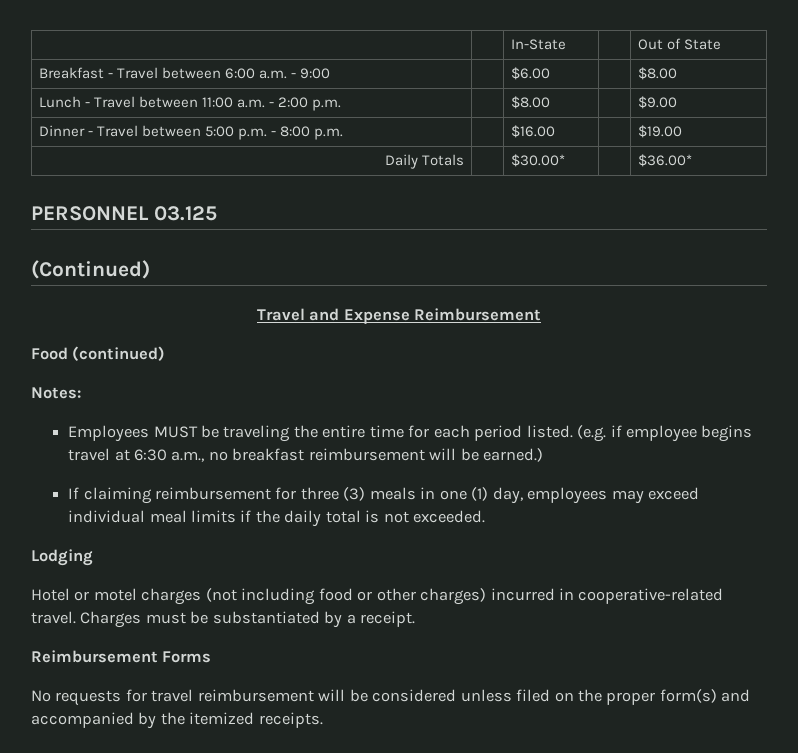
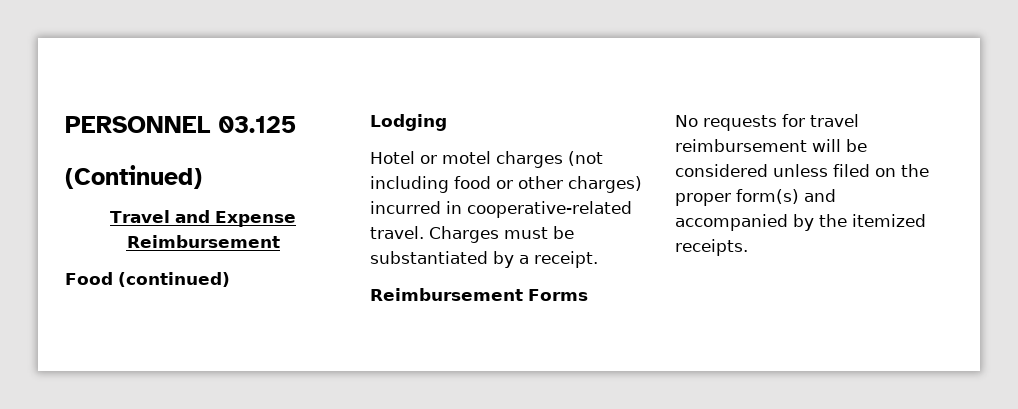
[510,39,566,50] [637,38,721,50] [38,67,331,79] [510,67,550,80] [637,67,677,80] [38,96,342,111] [510,96,550,109] [637,96,677,109] [38,125,344,140] [510,125,555,138] [637,125,682,138] [385,154,465,169] [510,154,565,167] [637,154,692,167] | | In-State | | Out of State // Breakfast - Travel between 6:00 a.m. - 9:00 | | $6.00 | | $8.00 // Lunch - Travel between 11:00 a.m. - 2:00 p.m. | | $8.00 | | $9.00 // Dinner - Travel between 5:00 p.m. - 8:00 p.m. | | $16.00 | | $19.00 // Daily Totals | | $30.00* | | $36.00* // -> (65, 124) none
[31,387,81,399] [68,425,753,442] [68,448,544,462] [68,487,699,504] [68,510,486,527] // Notes: // Employees MUST be traveling the entire time for each period listed. (e.g. if employee begins travel at 6:30 a.m., no breakfast reimbursement will be earned.) // If claiming reimbursement for three (3) meals in one (1) day, employees may exceed individual meal limits if the daily total is not exceeded. -> (230, 279) none

